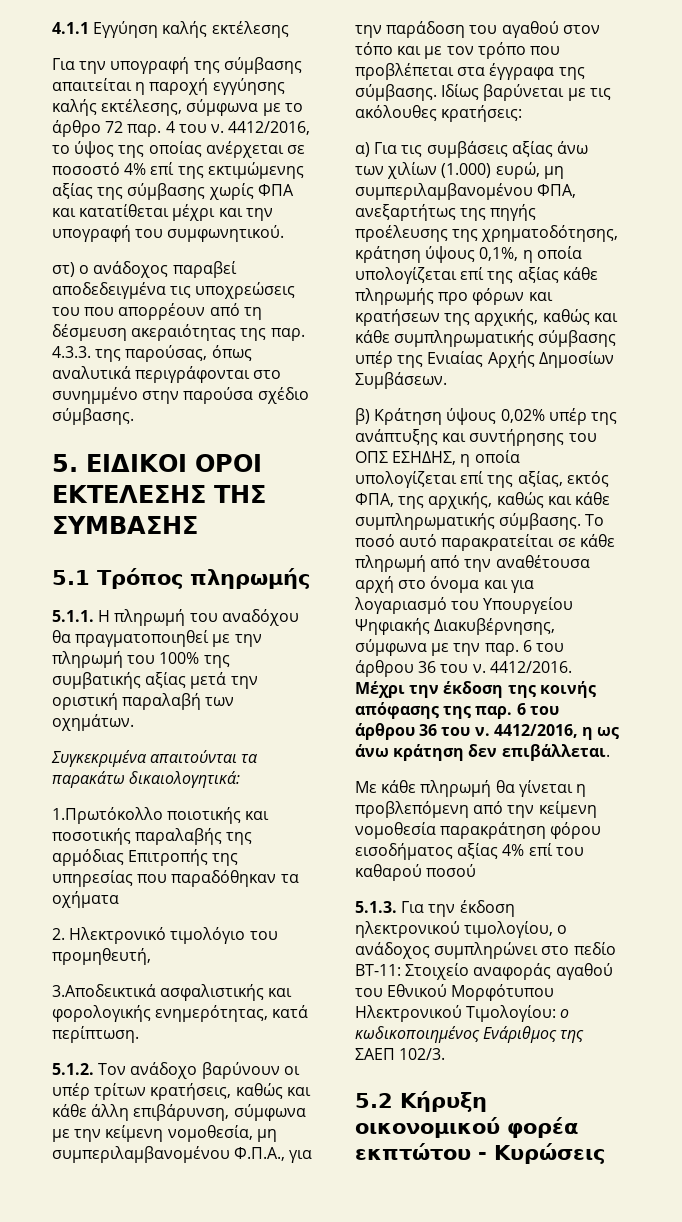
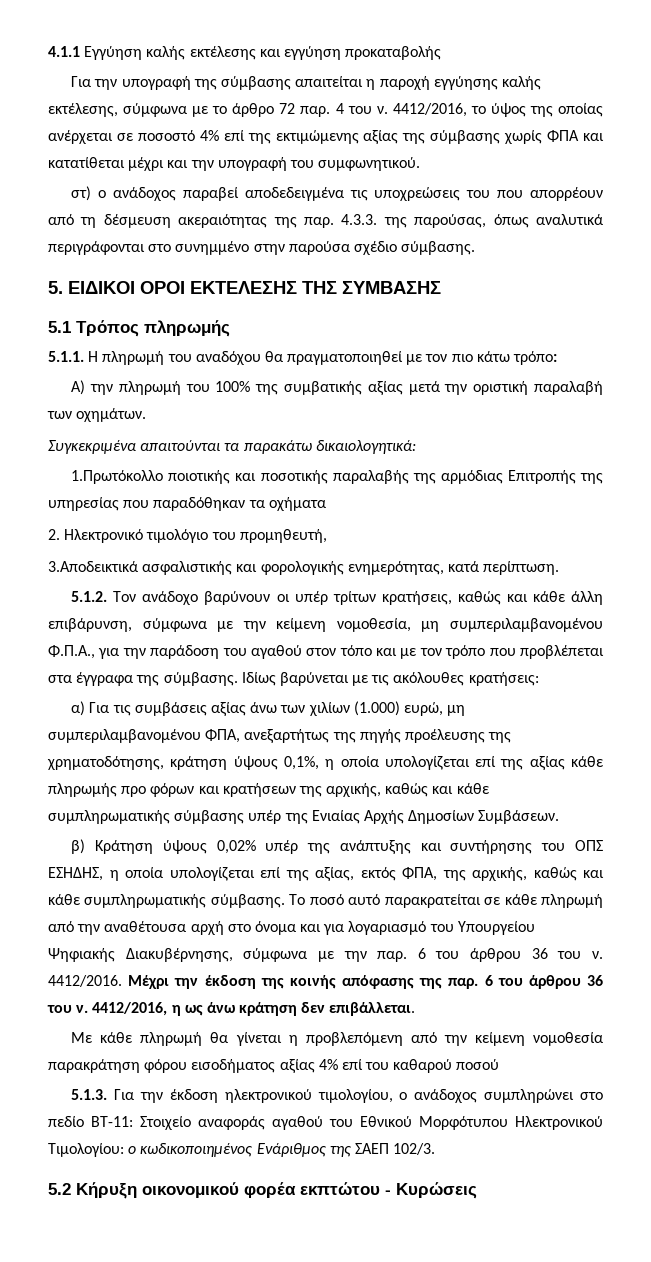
(289, 29) none -> [259,46,442,60] και εγγύηση προκαταβολής
(231, 640) none -> [425,351,558,365] [71,380,86,395] τον πιο κάτω τρόπο: // Α)

